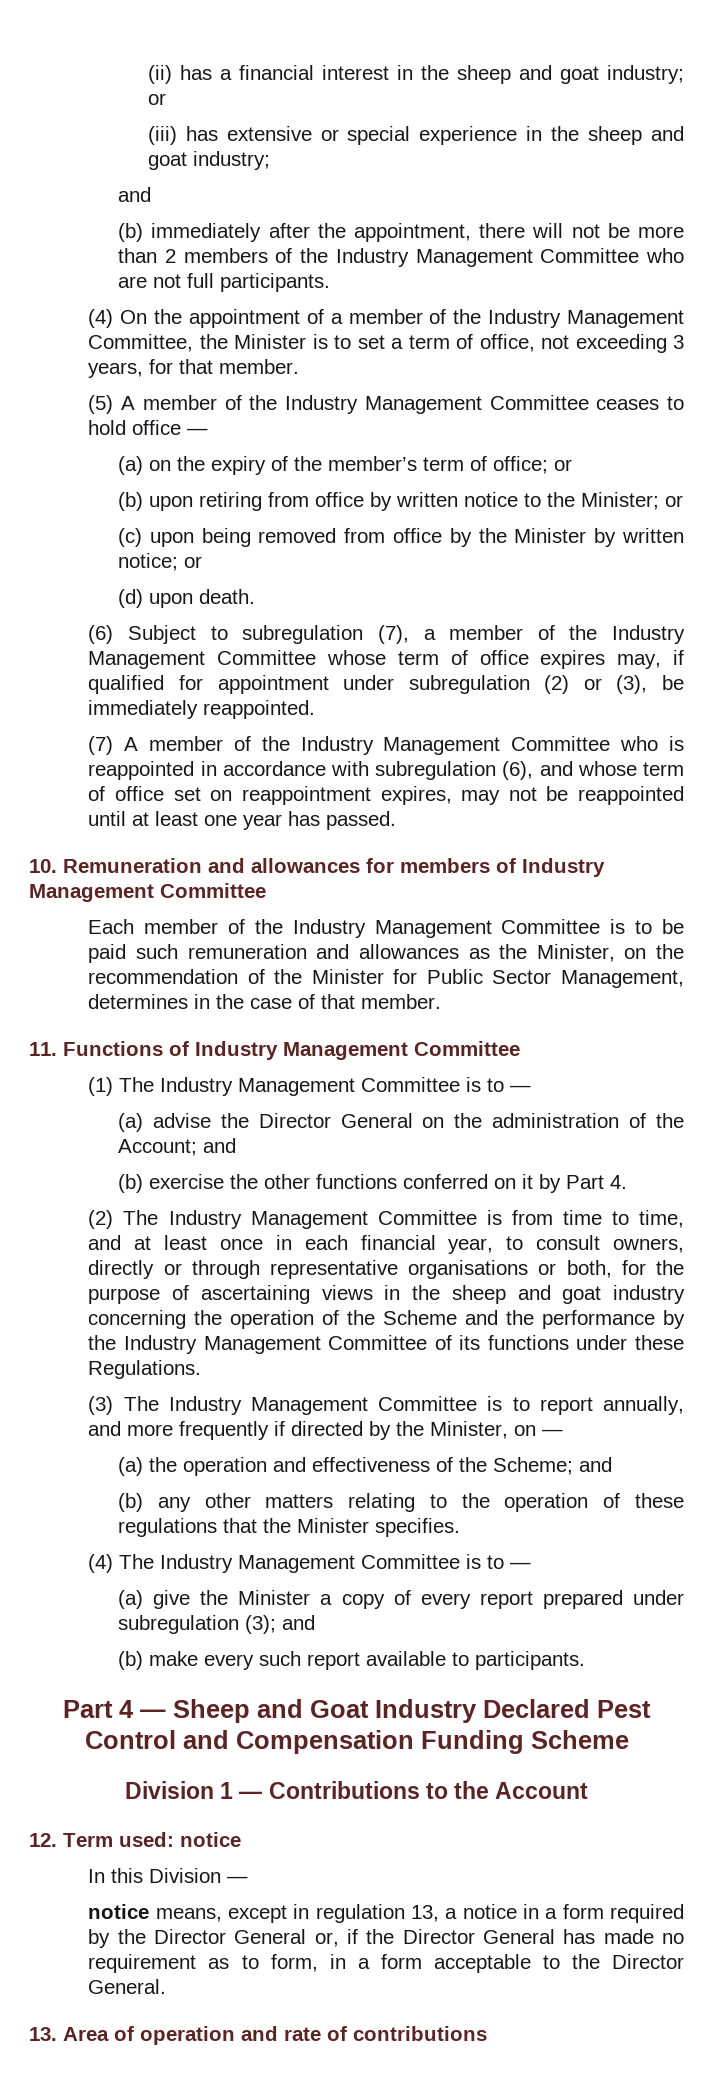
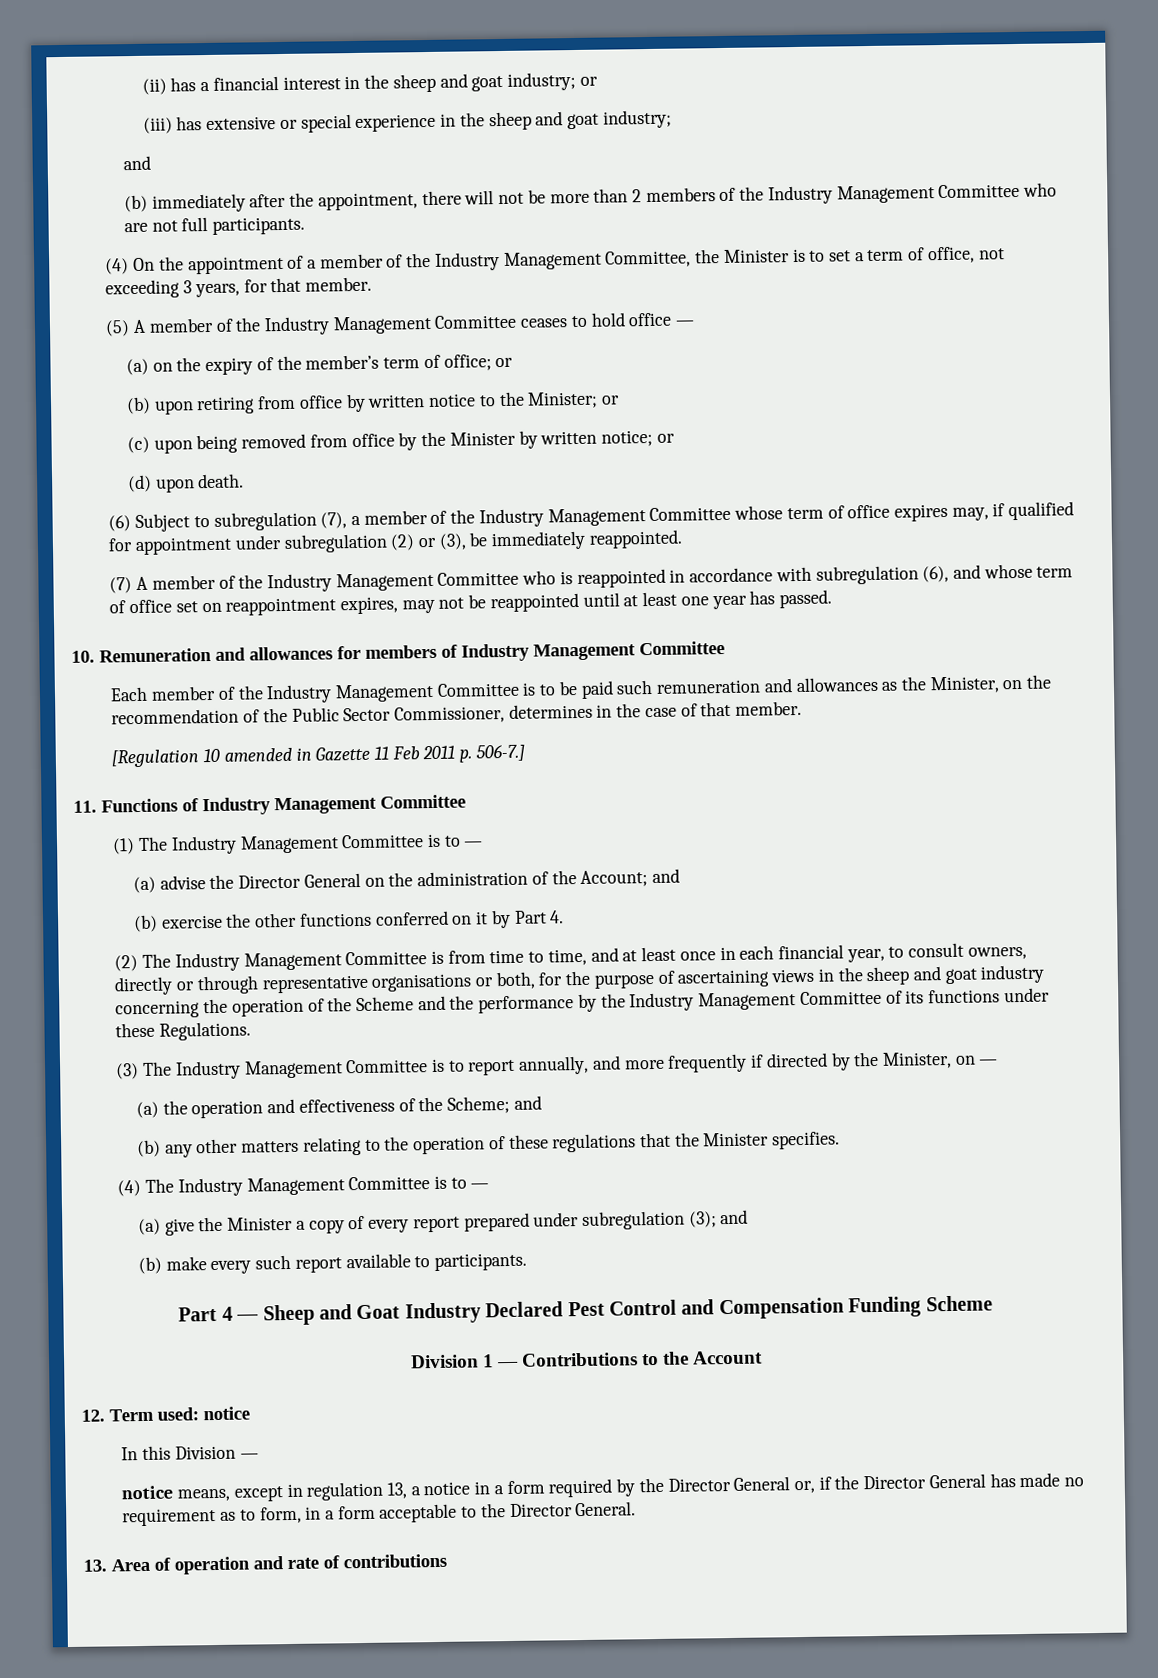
[311,969,418,984] Minister for -> (288, 715) none
[561,970,684,988] Management, -> [393,706,505,724] Commissioner,
(442, 1001) none -> [111,744,525,768] // [Regulation 10 amended in Gazette 11 Feb 2011 p. 506-7.]

